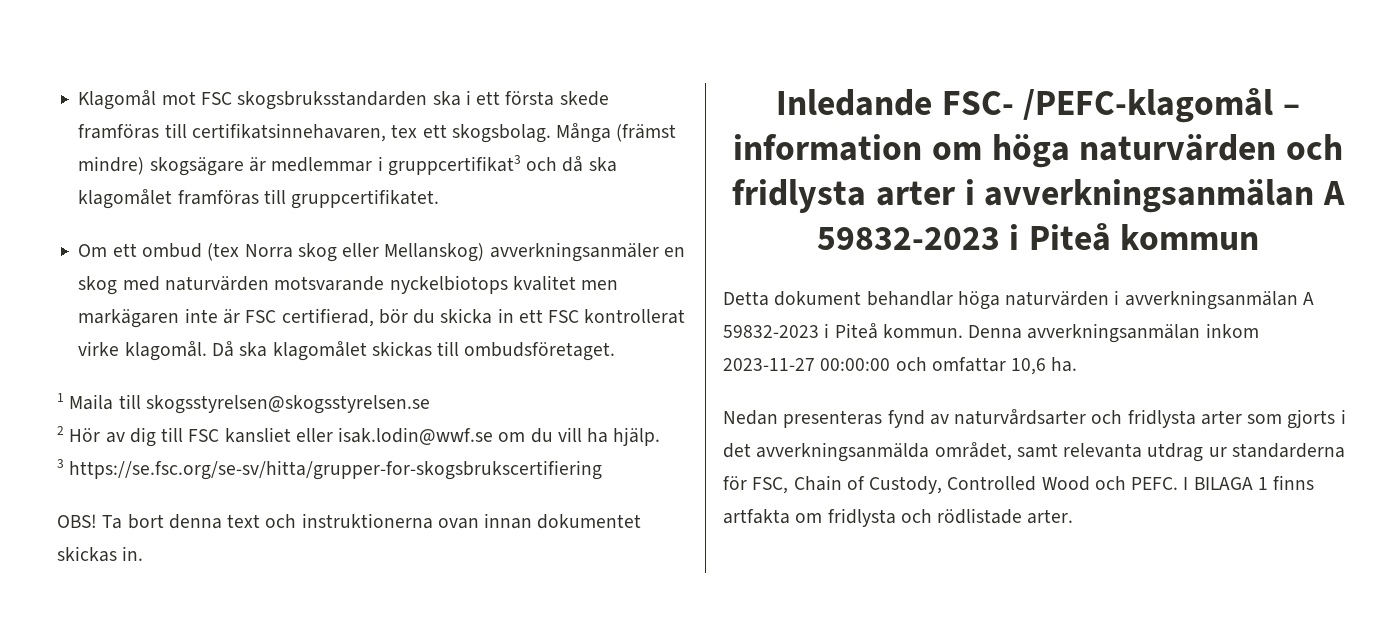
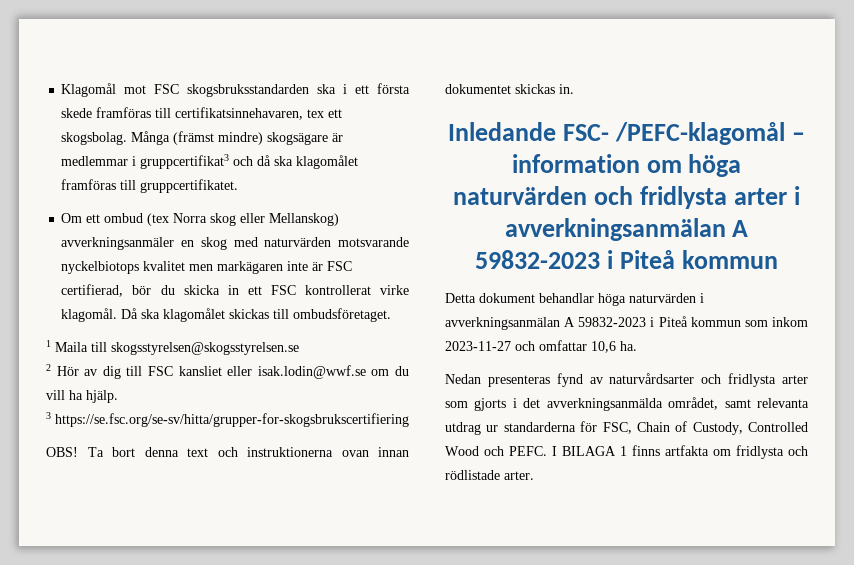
[882,323,1201,343] kommun. Denna avverkningsanmälan -> [690,317,768,327] kommun som
[820,358,891,371] 00:00:00 -> (511, 346) none

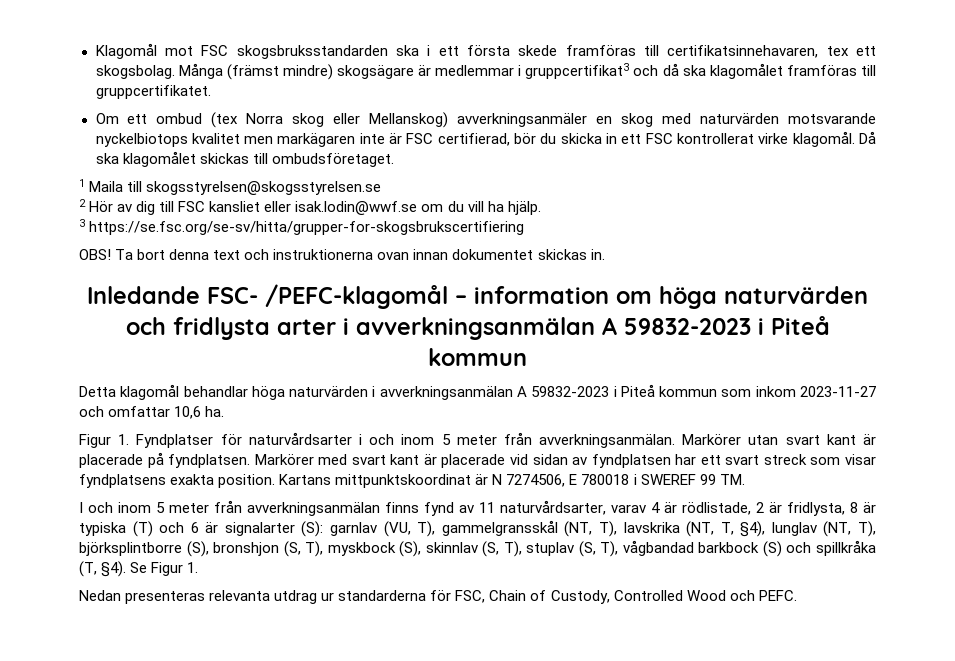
[479,293,535,303] dokument -> [120,384,180,400] klagomål
[445,373,808,387] [445,397,751,411] Nedan presenteras fynd av naturvårdsarter och fridlysta arter som gjorts i det avverkningsanmälda området, samt -> [79,432,876,448] [79,452,876,468] [79,474,745,488] [79,500,876,516] [79,520,876,537] [79,540,876,557] [79,561,199,577] [79,590,206,604] Figur 1. Fyndplatser för naturvårdsarter i och inom 5 meter från avverkningsanmälan. Markörer utan svart kant är placerade på fyndplatsen. Markörer med svart kant är placerade vid sidan av fyndplatsen har ett svart streck som visar fyndplatsens exakta position. Kartans mittpunktskoordinat är N 7274506, E 780018 i SWEREF 99 TM. // I och inom 5 meter från avverkningsanmälan finns fynd av 11 naturvårdsarter, varav 4 är rödlistade, 2 är fridlysta, 8 är typiska (T) och 6 är signalarter (S): garnlav (VU, T), gammelgransskål (NT, T), lavskrika (NT, T, §4), lunglav (NT, T), björksplintborre (S), bronshjon (S, T), myskbock (S), skinnlav (S, T), stuplav (S, T), vågbandad barkbock (S) och spillkråka (T, §4). Se Figur 1. // Nedan presenteras
[552,445,808,459] [445,470,534,480] I BILAGA 1 finns artfakta om fridlysta och rödlistade arter. -> (797, 595) none

